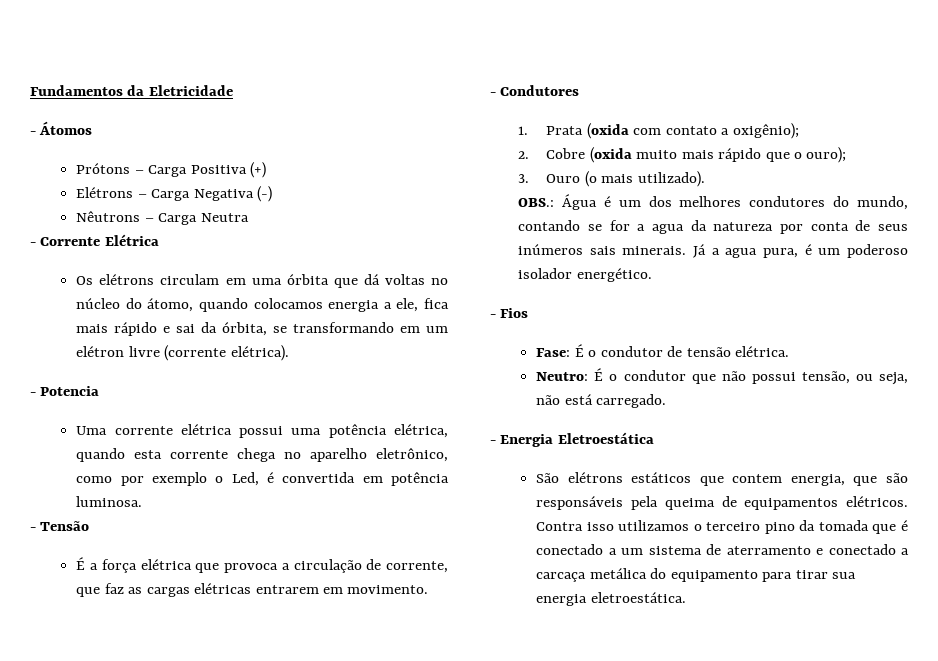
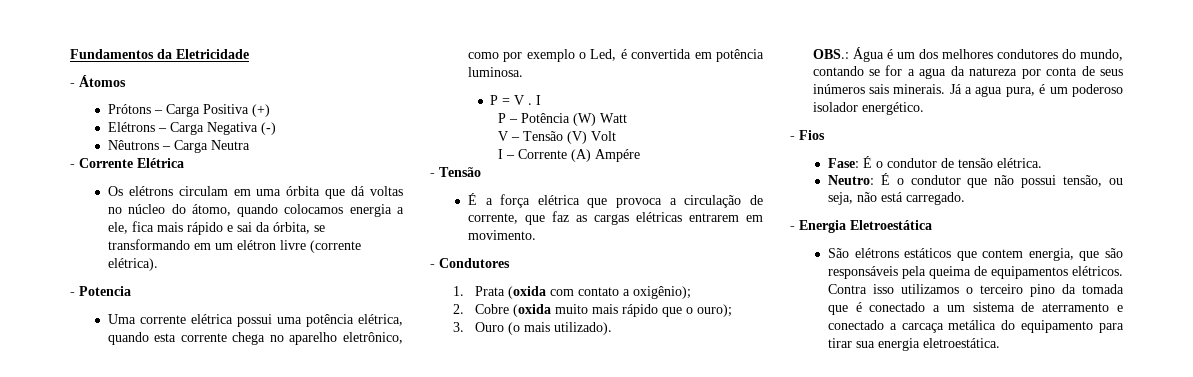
(143, 501) none -> [490,95,542,105] [497,113,627,126] [497,131,616,144] [497,149,640,162] // P = V . I // P – Potência (W) Watt // V – Tensão (V) Volt // I – Corrente (A) Ampére

